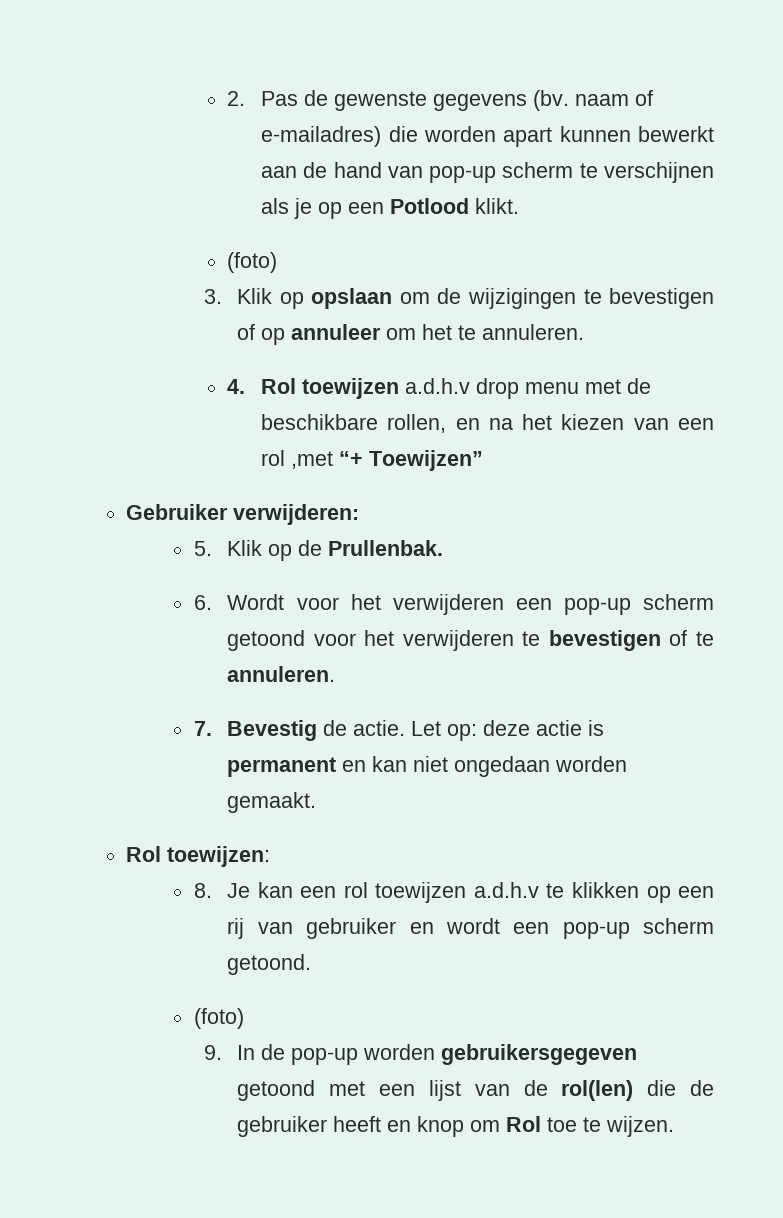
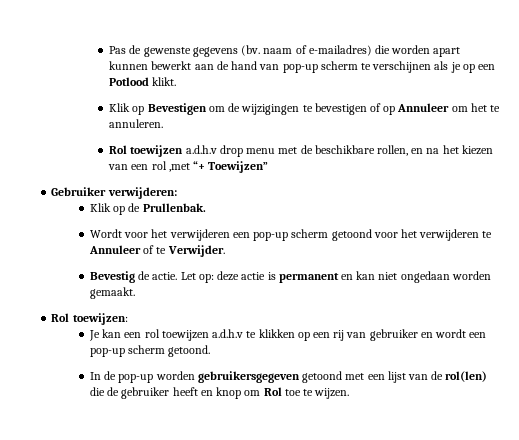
[227,91,246,106] 2. -> (109, 50) none
[227,252,278,273] [203,288,393,309] (foto) // 3. Klik op opslaan -> [109,103,207,115] Klik op Bevestigen
[291,324,382,340] annuleer -> [397,103,450,112] Annuleer
[227,379,246,394] 4. -> (164, 123) none
[193,541,212,556] 5. -> (177, 193) none
[193,595,212,610] 6. -> (206, 207) none
[548,630,661,651] bevestigen -> [88,245,141,254] Annuleer
[227,666,336,682] [193,721,212,736] annuleren. // 7. -> [167,245,225,257] Verwijder. //
[193,883,212,898] 8. -> (128, 319) none
[193,1008,244,1029] [203,1045,222,1060] (foto) // 9. -> (211, 351) none

